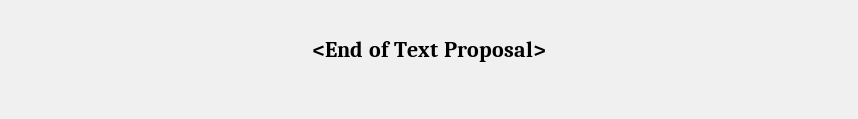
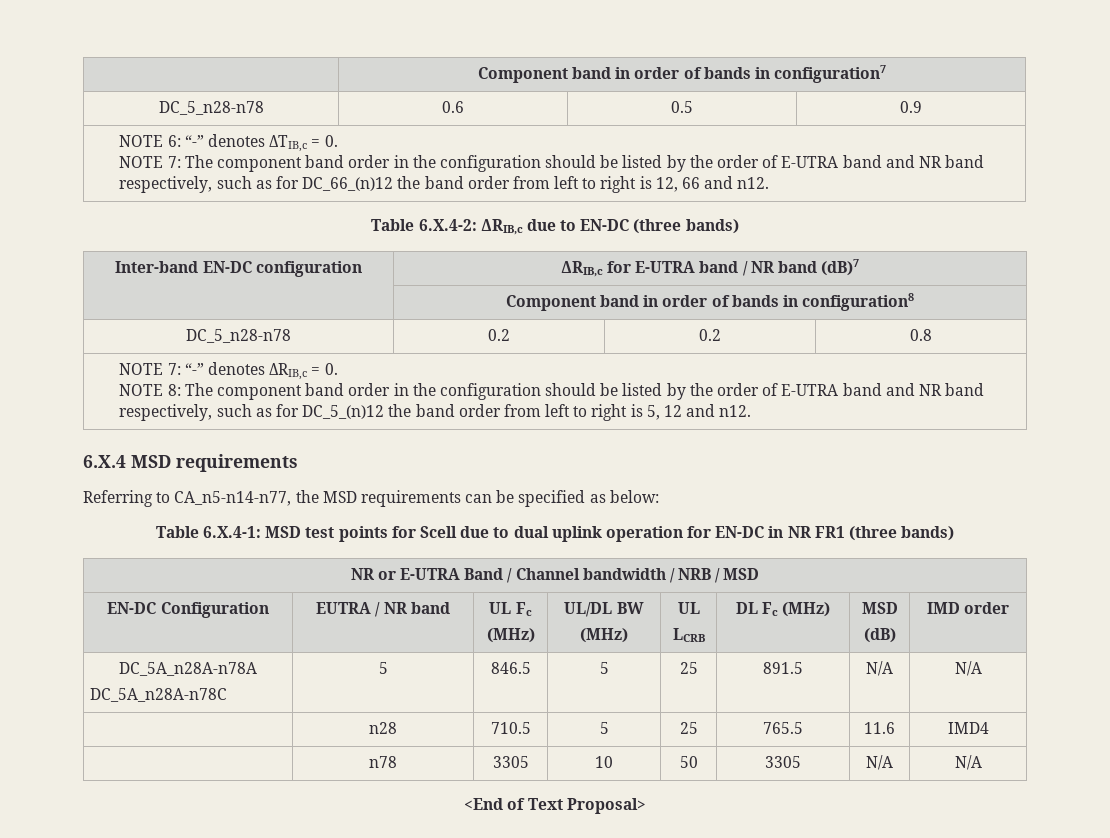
(312, 49) none -> [477,65,887,83] [158,101,264,115] [442,101,465,113] [671,101,693,113] [900,101,922,113] [119,134,338,152] [119,155,985,172] [119,176,770,193] [371,219,739,235] [115,261,362,277] [560,259,860,277] [505,293,915,311] [186,329,291,343] [488,329,511,341] [699,329,721,341] [910,329,932,341] [119,362,338,380] [119,383,985,400] [119,404,752,421] [83,454,298,472] [83,490,659,507] [155,526,955,542] [350,568,760,583] [107,602,269,618] [316,602,450,617] [489,602,532,616] [486,628,535,643] [564,602,644,617] [580,628,628,643] [677,602,700,614] [672,628,705,642] [735,602,831,617] [861,602,898,614] [863,628,896,643] [926,602,1010,614] [119,662,257,676] [90,688,228,702] [378,662,388,674] [490,662,531,674] [599,662,609,674] [679,662,698,674] [763,662,803,674] [866,661,893,676] [954,661,982,676] [369,722,398,734] [490,722,531,734] [599,722,609,734] [679,722,698,734] [763,722,803,734] [864,722,895,734] [947,722,989,734] [369,756,398,768] [492,756,529,768] [595,756,613,768] [679,756,698,768] [765,756,801,768] [866,755,893,770] [954,755,982,770] | Component band in order of bands in configuration7 // DC_5_n28-n78 | 0.6 | 0.5 | 0.9 // NOTE 6: “-” denotes ΔTIB,c = 0. // NOTE 7: The component band order in the configuration should be listed by the order of E-UTRA band and NR band respectively, such as for DC_66_(n)12 the band order from left to right is 12, 66 and n12. // Table 6.X.4-2: ΔRIB,c due to EN-DC (three bands) // Inter-band EN-DC configuration | ΔRIB,c for E-UTRA band / NR band (dB)7 // | Component band in order of bands in configuration8 // DC_5_n28-n78 | 0.2 | 0.2 | 0.8 // NOTE 7: “-” denotes ΔRIB,c = 0. // NOTE 8: The component band order in the configuration should be listed by the order of E-UTRA band and NR band respectively, such as for DC_5_(n)12 the band order from left to right is 5, 12 and n12. // 6.X.4 MSD requirements // Referring to CA_n5-n14-n77, the MSD requirements can be specified as below: // Table 6.X.4-1: MSD test points for Scell due to dual uplink operation for EN-DC in NR FR1 (three bands) // NR or E-UTRA Band / Channel bandwidth / NRB / MSD // EN-DC Configuration | EUTRA / NR band | UL Fc // (MHz) | UL/DL BW // (MHz) | UL // LCRB | DL Fc (MHz) | MSD // (dB) | IMD order // DC_5A_n28A-n78A // DC_5A_n28A-n78C | 5 | 846.5 | 5 | 25 | 891.5 | N/A | N/A // | n28 | 710.5 | 5 | 25 | 765.5 | 11.6 | IMD4 // | n78 | 3305 | 10 | 50 | 3305 | N/A | N/A //

